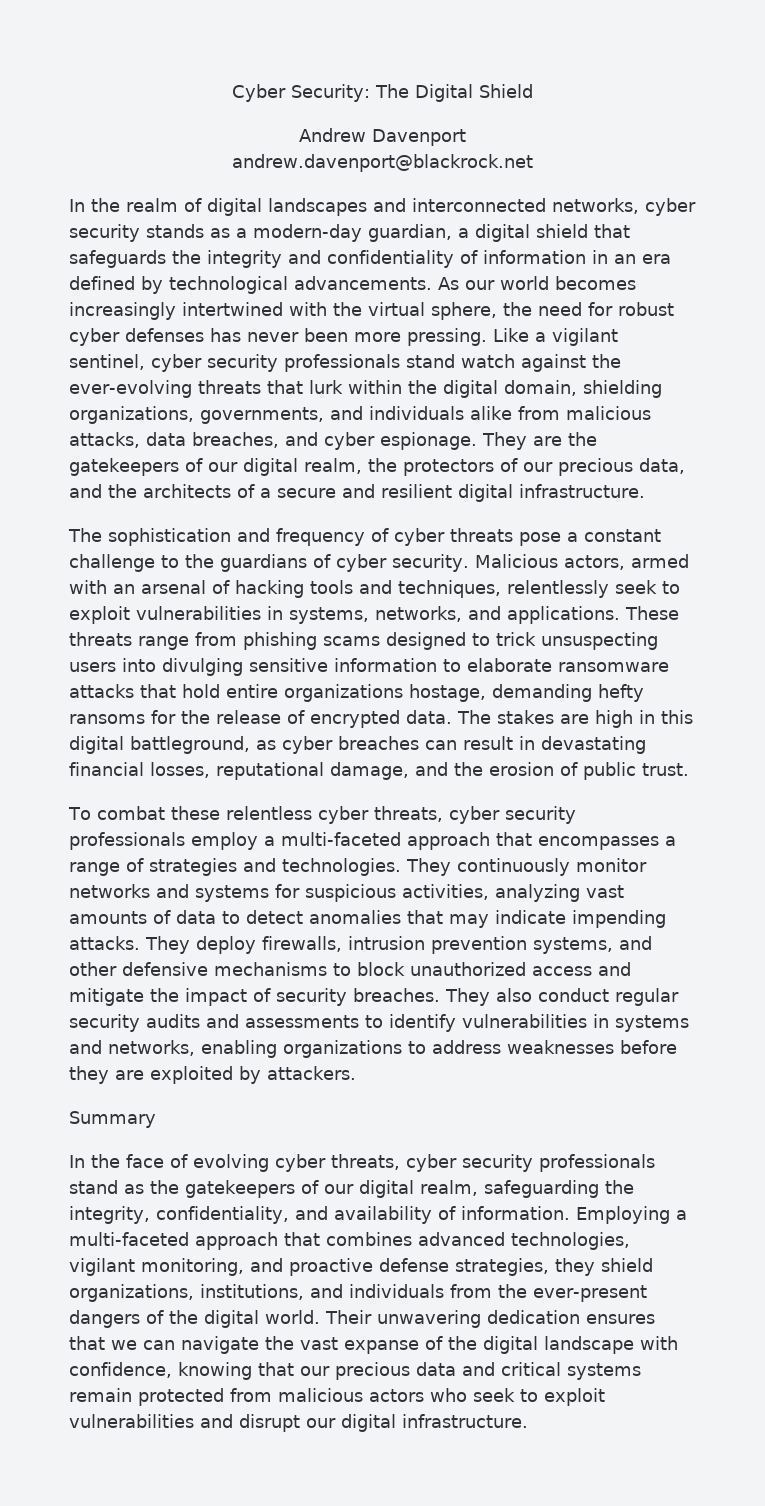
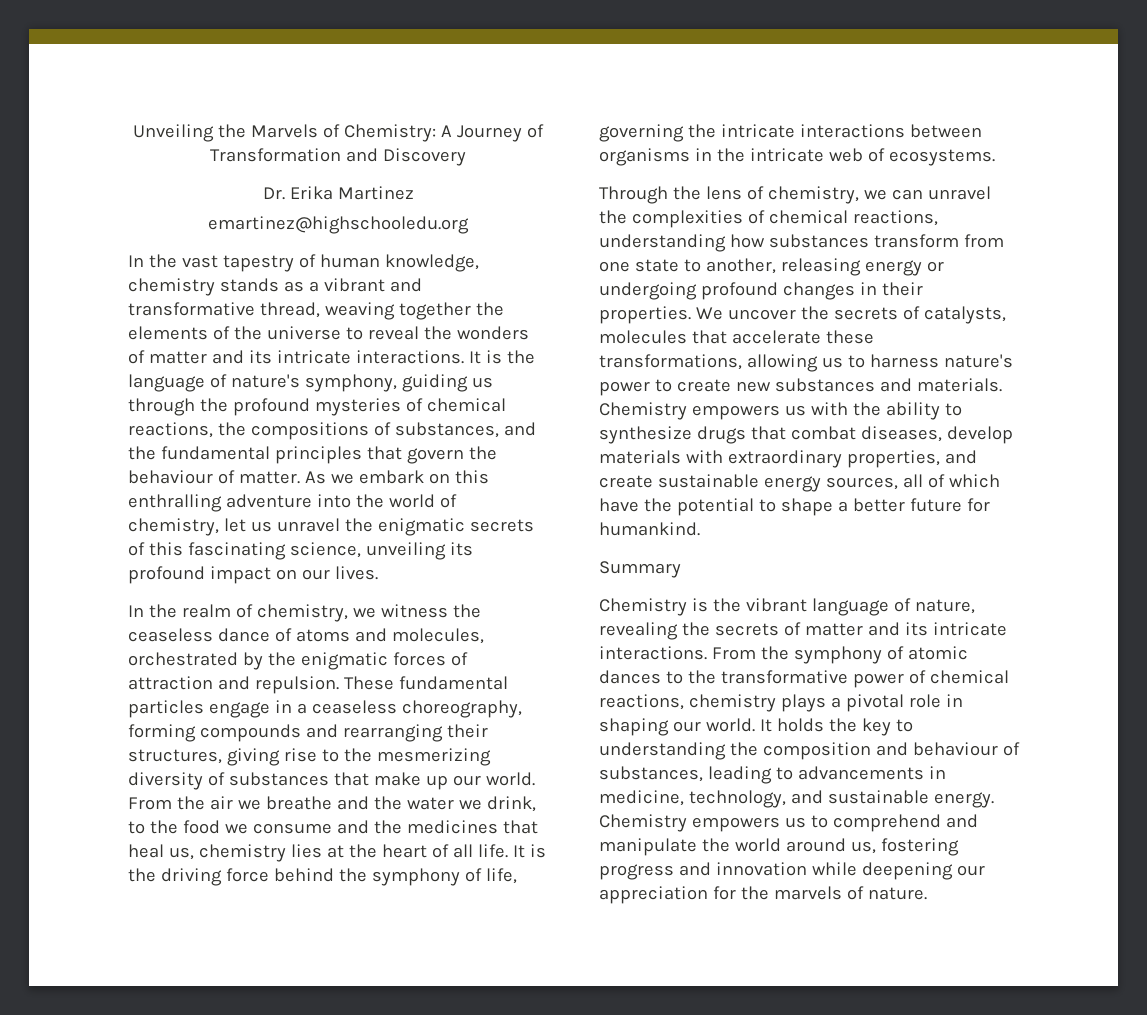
[232,84,533,102] [299,128,466,146] [232,154,534,172] [69,198,696,216] [69,224,630,242] [69,250,671,268] [69,276,636,294] [69,302,674,320] [69,328,618,346] [69,354,621,372] [69,380,662,398] [69,406,651,424] [69,432,597,450] [69,458,685,476] [69,484,645,502] [68,528,661,546] [69,554,689,572] [69,580,680,598] [69,606,679,624] [69,632,658,650] [69,658,669,676] [69,684,644,702] [69,710,693,728] [69,736,646,754] [69,762,689,780] [68,806,576,824] [69,832,676,850] [69,858,647,876] [69,884,624,902] [69,910,666,928] [69,936,652,954] [69,962,631,976] [69,988,679,1006] [69,1014,689,1032] [69,1040,677,1058] [69,1066,356,1084] [69,1111,156,1128] [69,1154,655,1172] [69,1180,634,1198] [69,1206,687,1224] [69,1232,630,1250] [69,1258,653,1276] [69,1284,647,1302] [69,1310,655,1328] [69,1336,678,1354] [69,1362,641,1380] [69,1388,605,1406] [69,1414,528,1432] Cyber Security: The Digital Shield // Andrew Davenport // andrew.davenport@blackrock.net // In the realm of digital landscapes and interconnected networks, cyber security stands as a modern-day guardian, a digital shield that safeguards the integrity and confidentiality of information in an era defined by technological advancements. As our world becomes increasingly intertwined with the virtual sphere, the need for robust cyber defenses has never been more pressing. Like a vigilant sentinel, cyber security professionals stand watch against the ever-evolving threats that lurk within the digital domain, shielding organizations, governments, and individuals alike from malicious attacks, data breaches, and cyber espionage. They are the gatekeepers of our digital realm, the protectors of our precious data, and the architects of a secure and resilient digital infrastructure. // The sophistication and frequency of cyber threats pose a constant challenge to the guardians of cyber security. Malicious actors, armed with an arsenal of hacking tools and techniques, relentlessly seek to exploit vulnerabilities in systems, networks, and applications. These threats range from phishing scams designed to trick unsuspecting users into divulging sensitive information to elaborate ransomware attacks that hold entire organizations hostage, demanding hefty ransoms for the release of encrypted data. The stakes are high in this digital battleground, as cyber breaches can result in devastating financial losses, reputational damage, and the erosion of public trust. // To combat these relentless cyber threats, cyber security professionals employ a multi-faceted approach that encompasses a range of strategies and technologies. They continuously monitor networks and systems for suspicious activities, analyzing vast amounts of data to detect anomalies that may indicate impending attacks. They deploy firewalls, intrusion prevention systems, and other defensive mechanisms to block unauthorized access and mitigate the impact of security breaches. They also conduct regular security audits and assessments to identify vulnerabilities in systems and networks, enabling organizations to address weaknesses before they are exploited by attackers. // Summary // In the face of evolving cyber threats, cyber security professionals stand as the gatekeepers of our digital realm, safeguarding the integrity, confidentiality, and availability of information. Employing a multi-faceted approach that combines advanced technologies, vigilant monitoring, and proactive defense strategies, they shield organizations, institutions, and individuals from the ever-present dangers of the digital world. Their unwavering dedication ensures that we can navigate the vast expanse of the digital landscape with confidence, knowing that our precious data and critical systems remain protected from malicious actors who seek to exploit vulnerabilities and disrupt our digital infrastructure. -> [133,124,544,142] [210,148,466,166] [262,186,414,200] [208,216,469,234] [128,254,479,272] [128,278,422,296] [128,302,504,320] [128,326,529,340] [128,350,535,364] [128,374,493,392] [128,398,506,416] [128,422,536,440] [128,446,497,464] [128,470,489,484] [128,494,457,512] [128,518,534,536] [128,542,473,560] [128,566,378,584] [128,604,481,622] [128,628,484,644] [128,652,468,670] [128,676,508,694] [128,700,522,718] [128,724,488,742] [128,748,491,766] [128,772,535,790] [128,796,536,812] [128,820,538,834] [128,844,546,862] [128,868,517,886] [599,124,982,142] [599,148,995,166] [599,186,991,204] [599,210,938,228] [599,234,1004,252] [599,258,944,276] [599,282,923,300] [599,306,1006,324] [599,330,874,344] [599,354,1013,372] [599,378,1002,396] [599,402,962,420] [599,426,1013,444] [599,450,977,468] [599,474,1000,492] [599,498,990,516] [599,522,700,536] [599,561,681,578] [599,598,975,616] [599,622,1007,640] [599,646,968,664] [599,670,1009,688] [599,694,963,712] [599,718,913,736] [599,742,1020,760] [599,766,946,784] [599,790,994,808] [599,814,978,832] [599,838,959,856] [599,862,985,880] [599,886,927,904] Unveiling the Marvels of Chemistry: A Journey of Transformation and Discovery // Dr. Erika Martinez // emartinez@highschooledu.org // In the vast tapestry of human knowledge, chemistry stands as a vibrant and transformative thread, weaving together the elements of the universe to reveal the wonders of matter and its intricate interactions. It is the language of nature's symphony, guiding us through the profound mysteries of chemical reactions, the compositions of substances, and the fundamental principles that govern the behaviour of matter. As we embark on this enthralling adventure into the world of chemistry, let us unravel the enigmatic secrets of this fascinating science, unveiling its profound impact on our lives. // In the realm of chemistry, we witness the ceaseless dance of atoms and molecules, orchestrated by the enigmatic forces of attraction and repulsion. These fundamental particles engage in a ceaseless choreography, forming compounds and rearranging their structures, giving rise to the mesmerizing diversity of substances that make up our world. From the air we breathe and the water we drink, to the food we consume and the medicines that heal us, chemistry lies at the heart of all life. It is the driving force behind the symphony of life, governing the intricate interactions between organisms in the intricate web of ecosystems. // Through the lens of chemistry, we can unravel the complexities of chemical reactions, understanding how substances transform from one state to another, releasing energy or undergoing profound changes in their properties. We uncover the secrets of catalysts, molecules that accelerate these transformations, allowing us to harness nature's power to create new substances and materials. Chemistry empowers us with the ability to synthesize drugs that combat diseases, develop materials with extraordinary properties, and create sustainable energy sources, all of which have the potential to shape a better future for humankind. // Summary // Chemistry is the vibrant language of nature, revealing the secrets of matter and its intricate interactions. From the symphony of atomic dances to the transformative power of chemical reactions, chemistry plays a pivotal role in shaping our world. It holds the key to understanding the composition and behaviour of substances, leading to advancements in medicine, technology, and sustainable energy. Chemistry empowers us to comprehend and manipulate the world around us, fostering progress and innovation while deepening our appreciation for the marvels of nature.

